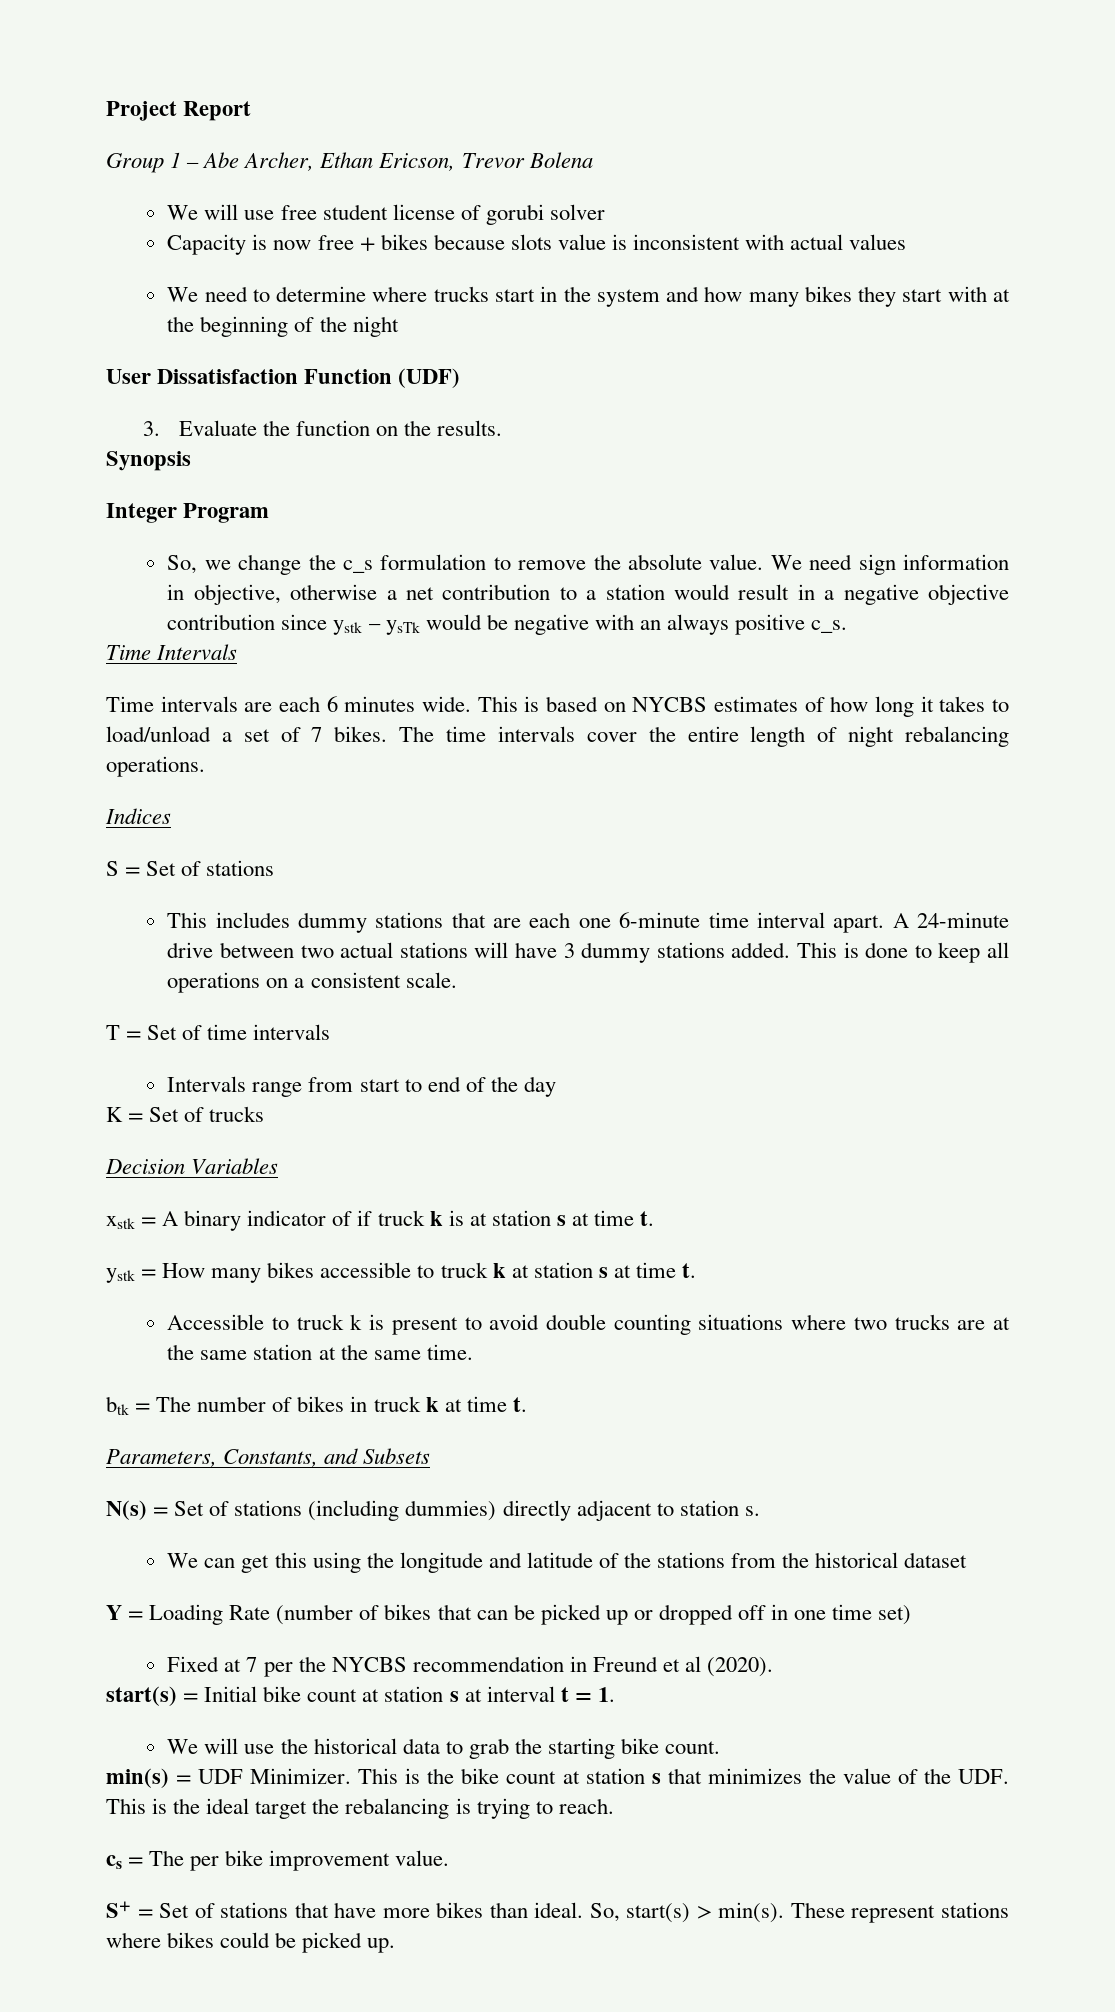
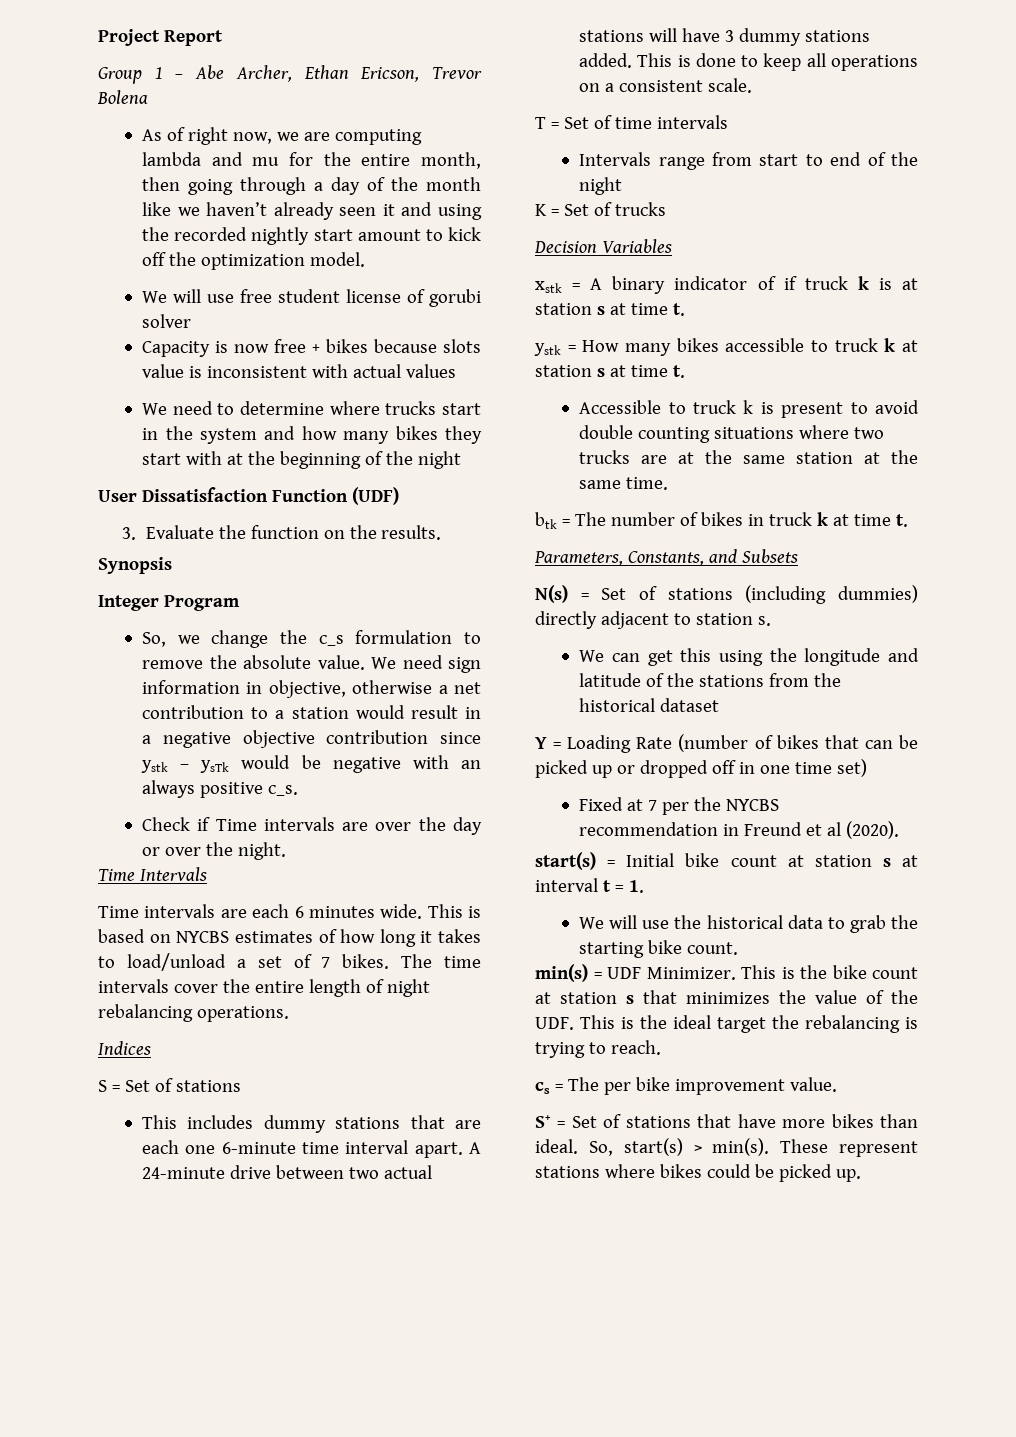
(593, 160) none -> [142,127,423,145] [142,152,481,169] [142,177,481,195] [142,202,482,220] [142,227,482,245] [142,252,366,270] // As of right now, we are computing lambda and mu for the entire month, then going through a day of the month like we haven’t already seen it and using the recorded nightly start amount to kick off the optimization model.
(848, 626) none -> [142,817,482,835] [142,842,287,860] // Check if Time intervals are over the day or over the night.
[523,1076,556,1097] day -> [579,177,623,195] night

